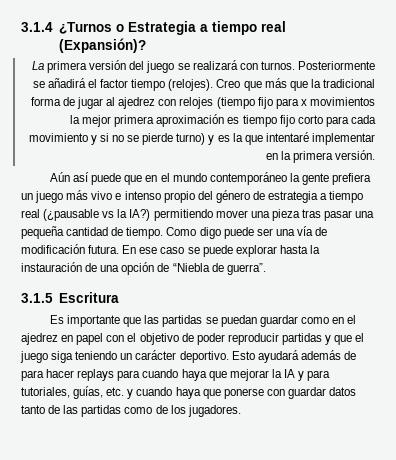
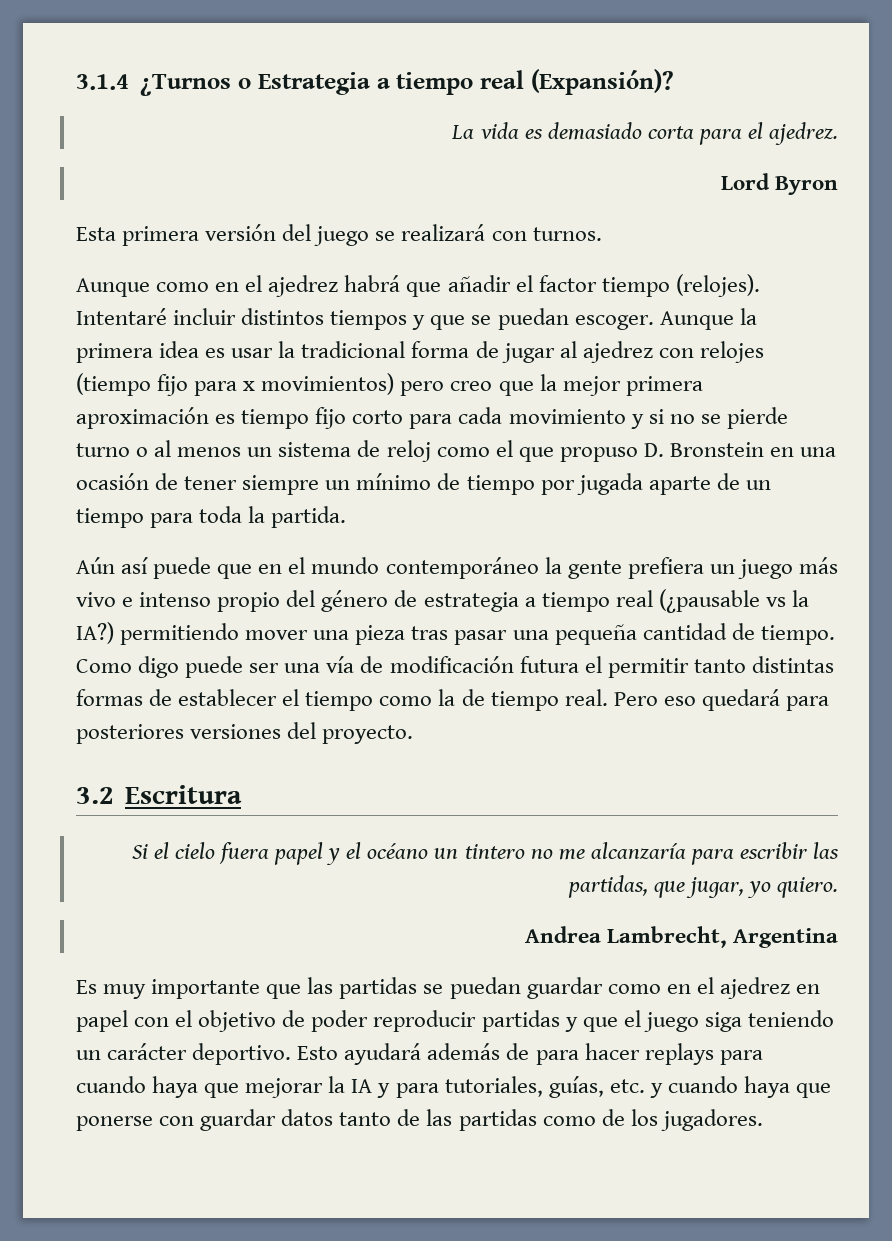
(45, 65) none -> [480,122,839,145] [720,173,838,195] [76,227,116,241] vida es demasiado corta para el ajedrez. // Lord Byron // Esta
[297,61,375,70] [32,78,308,91] Posteriormente se añadirá el factor tiempo (relojes). Creo que más que -> [76,274,760,297] [76,308,757,330] [76,341,274,363] // Aunque como en el ajedrez habrá que añadir el factor tiempo (relojes). Intentaré incluir distintos tiempos y que se puedan escoger. Aunque la primera idea es usar
[310,97,375,106] movimientos -> [261,373,534,396] movimientos) pero creo que
[176,132,375,145] [265,150,376,163] turno) y es la que intentaré implementar en la primera versión. -> [76,440,837,462] [76,473,771,495] [76,506,347,528] turno o al menos un sistema de reloj como el que propuso D. Bronstein en una ocasión de tener siempre un mínimo de tiempo por jugada aparte de un tiempo para toda la partida.
[88,245,320,257] [21,262,266,275] [21,292,119,303] futura. En ese caso se puede explorar hasta la instauración de una opción de “Niebla de guerra”. // 3.1.5 Escritura -> [519,656,834,678] [76,689,829,711] [76,722,414,744] [76,785,243,804] [131,842,840,865] [567,875,839,898] [524,926,839,948] futura el permitir tanto distintas formas de establecer el tiempo como la de tiempo real. Pero eso quedará para posteriores versiones del proyecto. // 3.2 Escritura // Si el cielo fuera papel y el océano un tintero no me alcanzaría para escribir las partidas, que jugar, yo quiero. // Andrea Lambrecht, Argentina
(64, 319) none -> [103,984,147,999] muy

